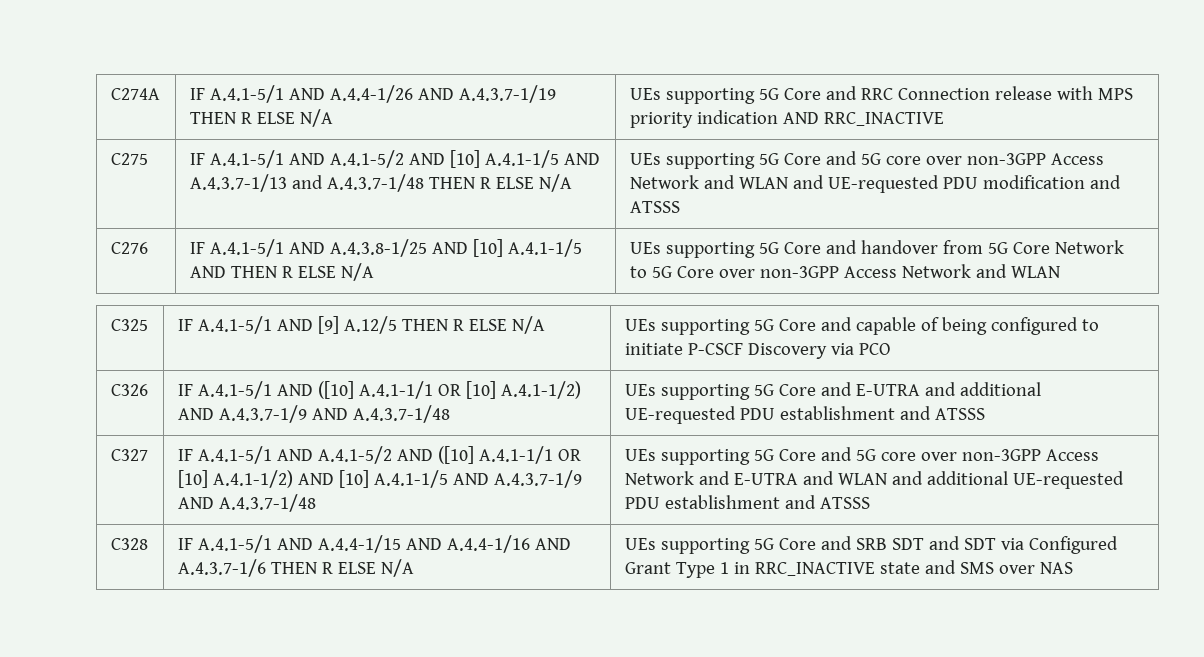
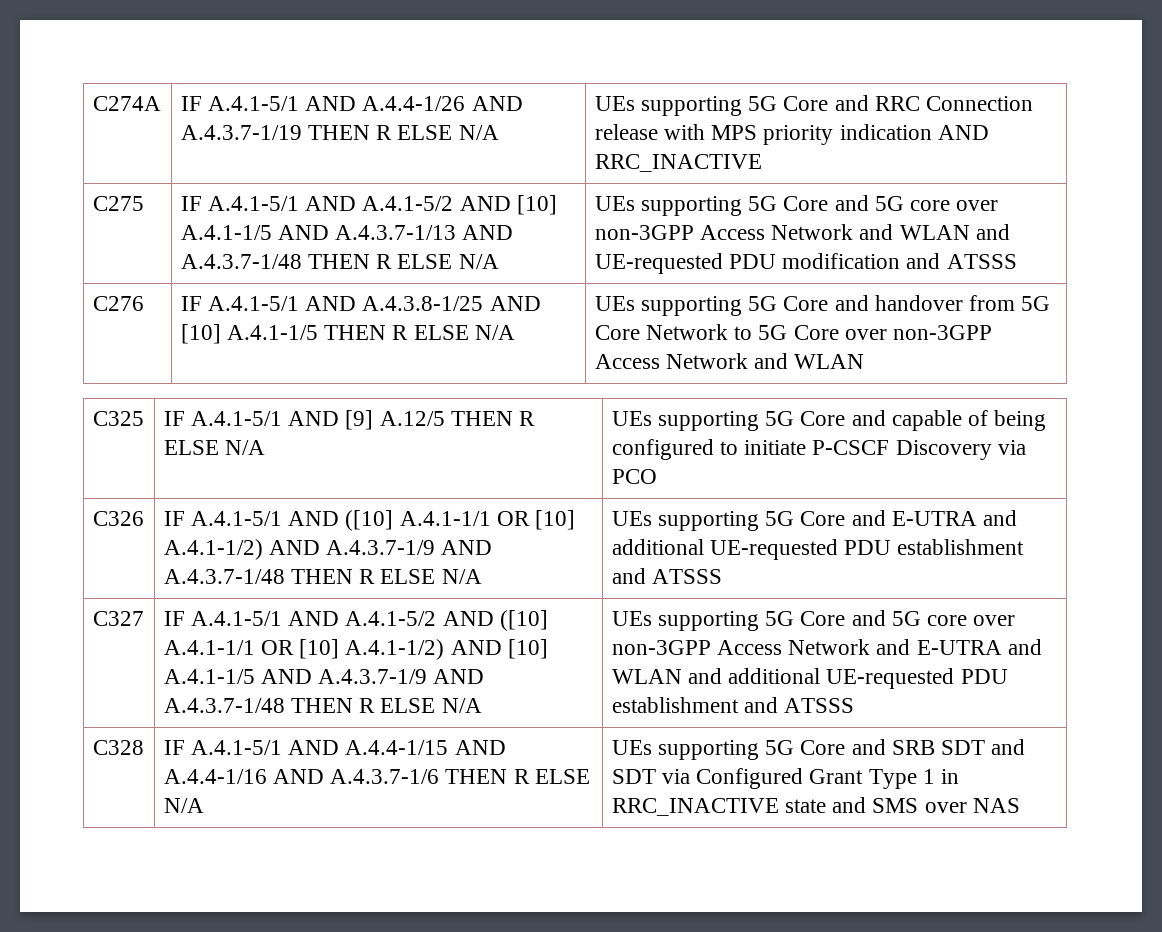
[291,175,323,189] and -> [462,225,514,240] AND
[189,266,226,278] AND -> (319, 332) none
(450, 414) none -> [291,569,482,584] THEN R ELSE N/A
(316, 503) none -> [291,698,482,713] THEN R ELSE N/A

